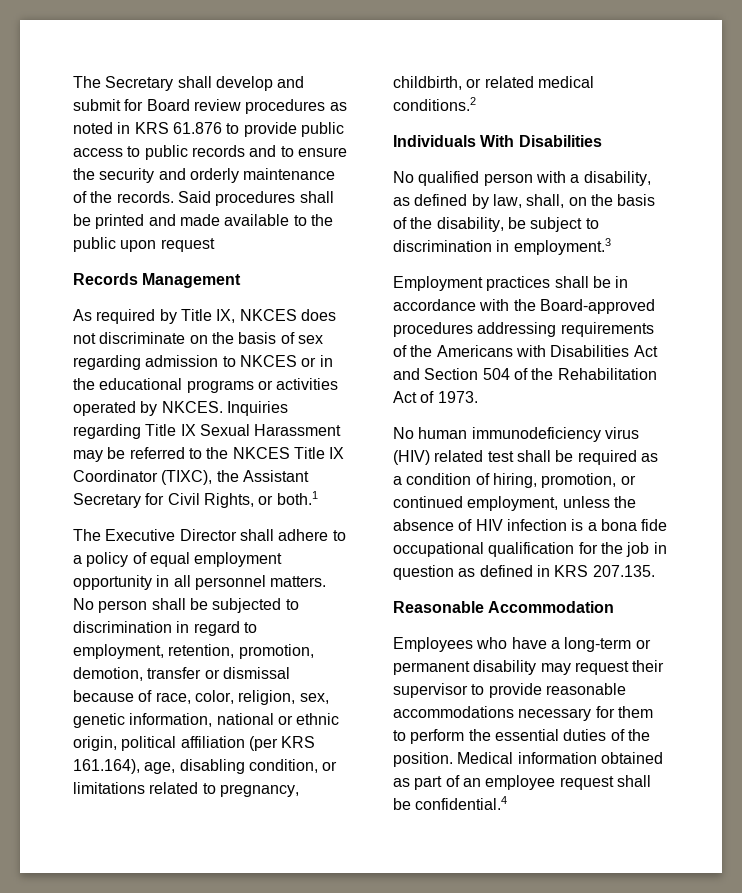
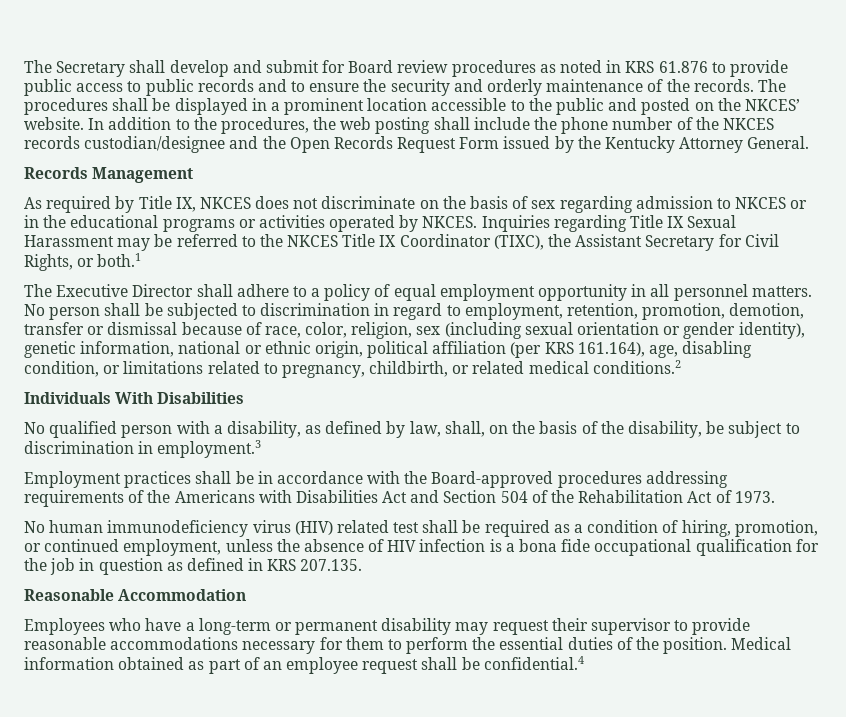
[177,191,211,203] Said -> [757,79,786,92] The
[95,214,333,229] [73,237,215,252] printed and made available to the public upon request -> [174,98,800,115] [24,117,774,134] [24,136,810,153] displayed in a prominent location accessible to the public and posted on the NKCES’ website. In addition to the procedures, the web posting shall include the phone number of the NKCES records custodian/designee and the Open Records Request Form issued by the Kentucky Attorney General.
[299,693,329,704] sex, -> [416,322,805,339] sex (including sexual orientation or gender identity),

